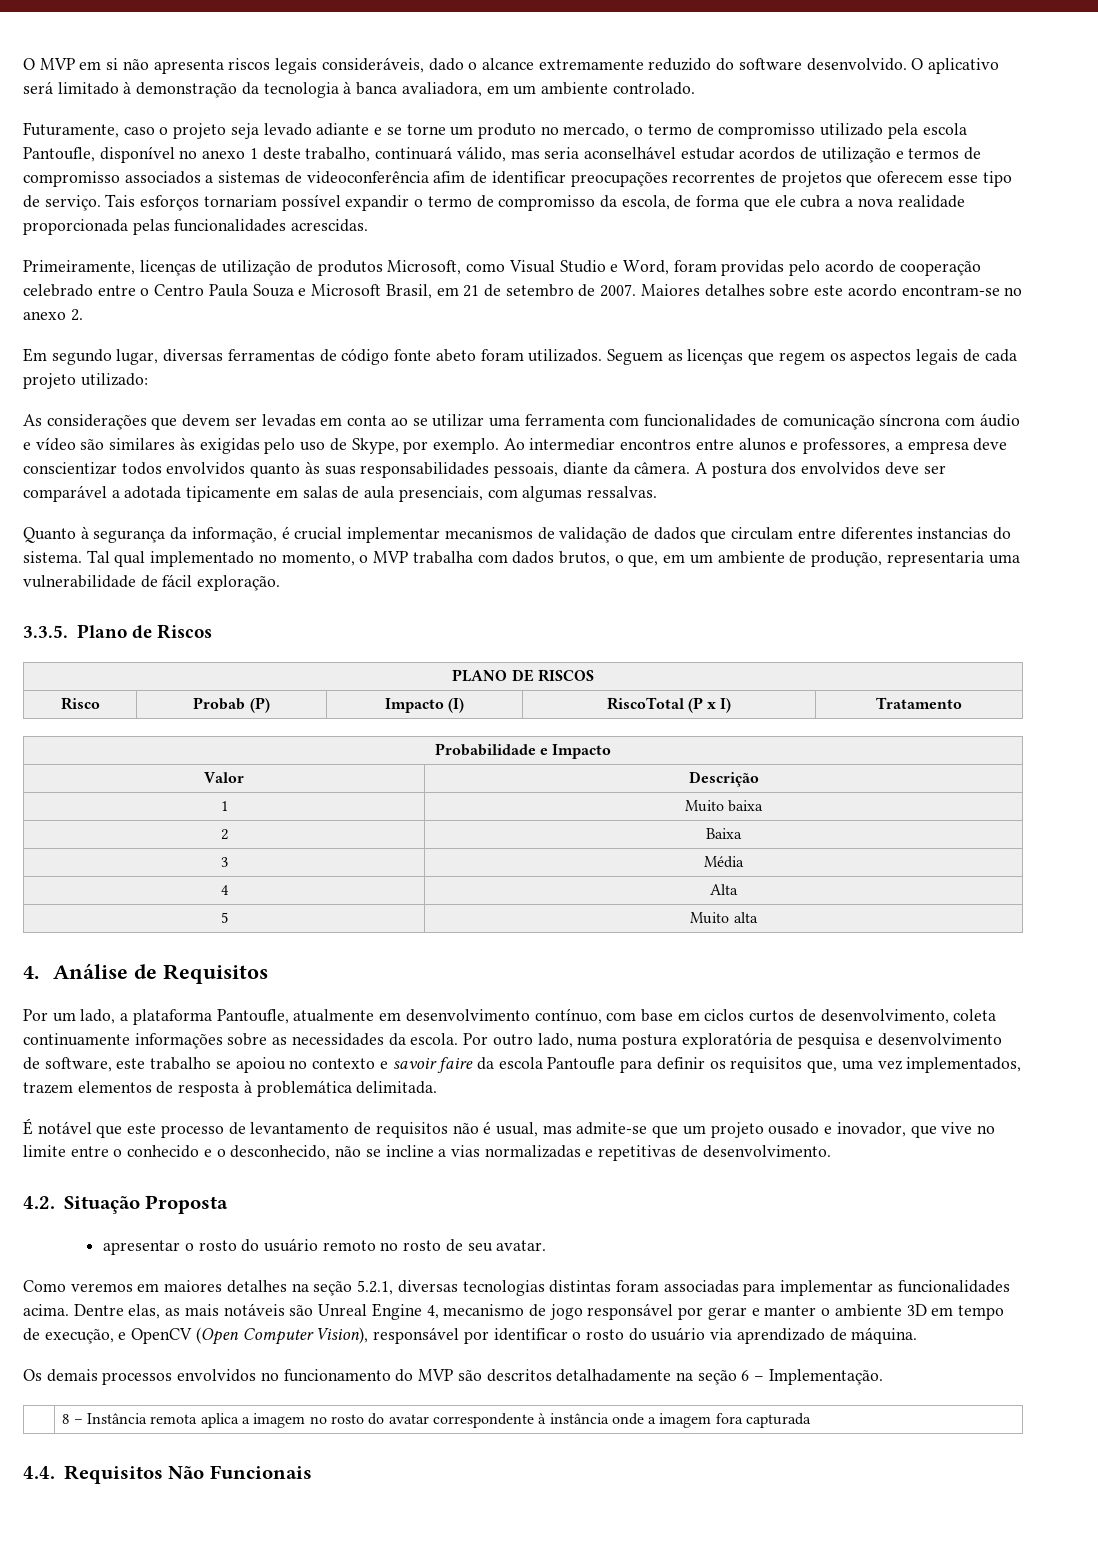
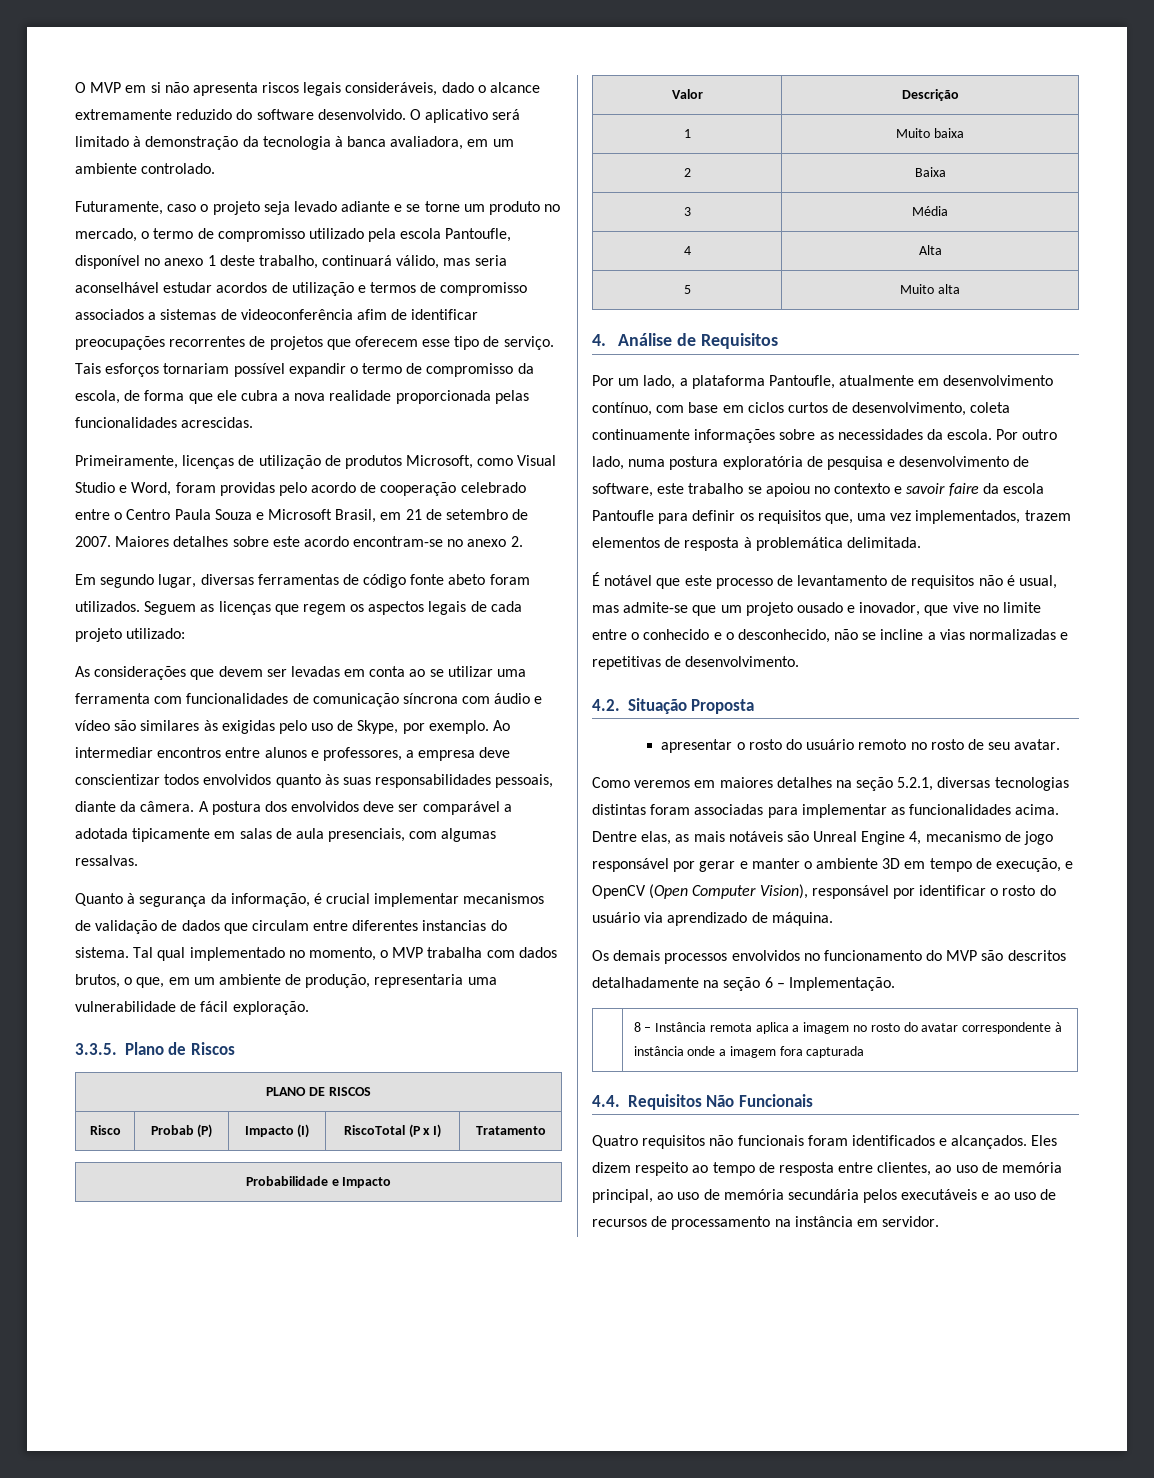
(312, 1472) none -> [592,1135,1058,1149] [592,1162,1063,1176] [592,1189,1057,1203] [592,1216,940,1230] // Quatro requisitos não funcionais foram identificados e alcançados. Eles dizem respeito ao tempo de resposta entre clientes, ao uso de memória principal, ao uso de memória secundária pelos executáveis e ao uso de recursos de processamento na instância em servidor.

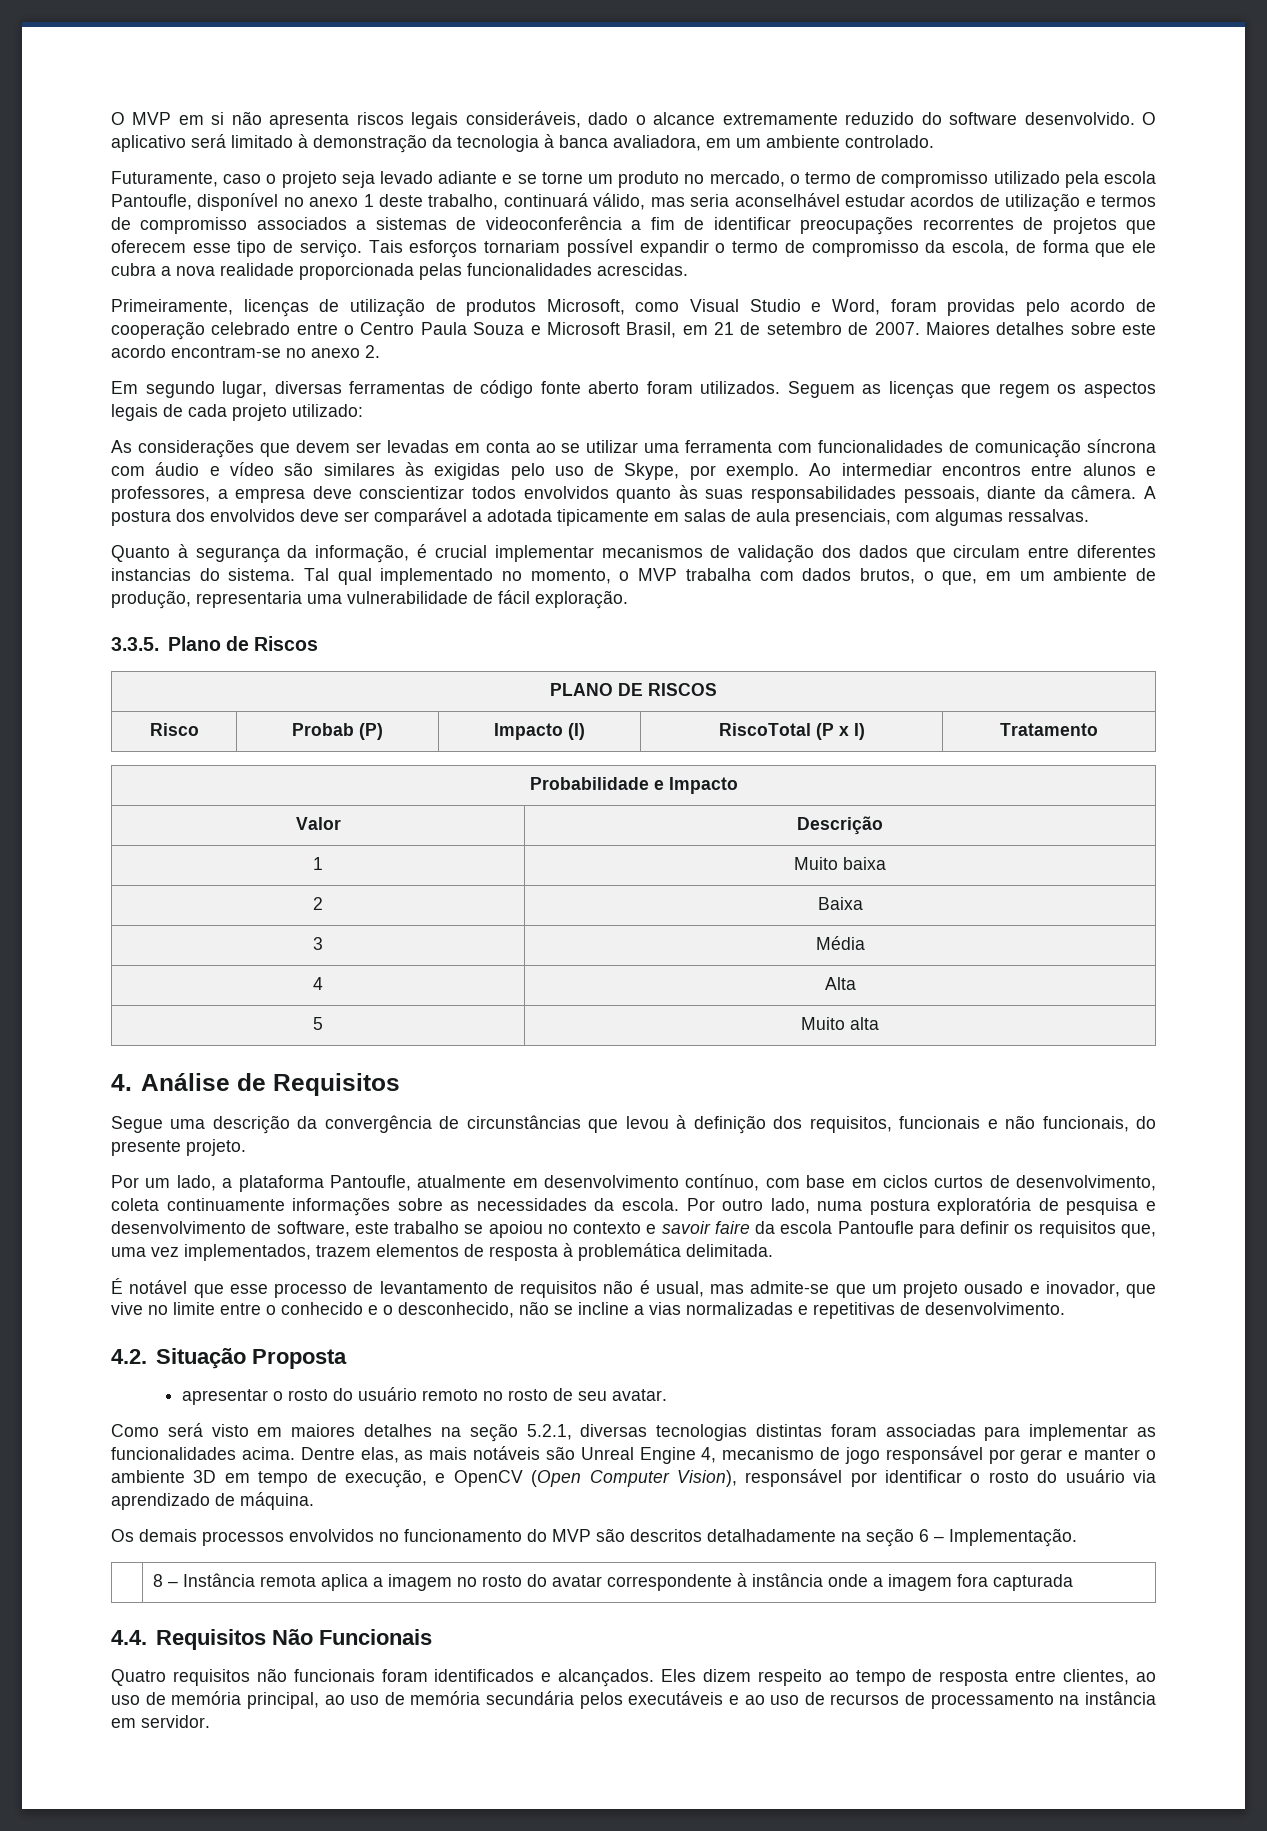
[356,309,387,320] afim -> [631,217,675,230] a fim
[448,574,486,585] abeto -> [588,381,640,394] aberto
[161,920,178,931] de -> [821,545,851,558] dos
(778, 341) none -> [111,1115,1157,1134] [111,1139,246,1156] // Segue uma descrição da convergência de circunstâncias que levou à definição dos requisitos, funcionais e não funcionais, do presente projeto.
[684,575,712,586] este -> [229,1284,268,1294] esse
[634,780,691,788] veremos -> [167,1423,249,1437] será visto

